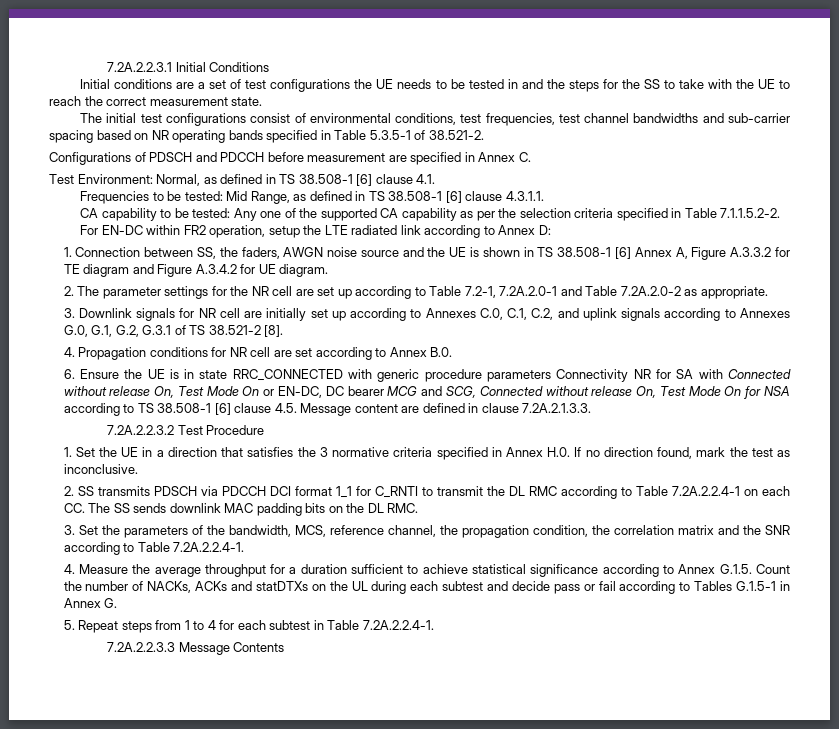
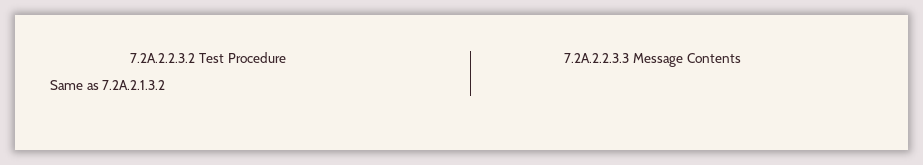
[107,62,270,72] [80,79,790,92] [49,96,263,106] [80,113,791,126] [49,130,484,143] [49,152,531,165] [49,174,436,186] [80,191,544,204] [80,208,781,221] [80,225,551,238] [63,247,790,260] [63,264,329,277] [63,286,768,299] [63,308,790,321] [63,325,284,337] [63,347,453,360] [63,369,791,382] [63,386,790,399] [63,403,592,416] [107,425,265,435] [63,447,790,460] [63,464,138,474] [63,486,790,499] [63,503,419,516] [63,525,791,538] [63,542,245,555] [63,564,790,577] [63,581,790,594] [63,598,118,608] [63,620,434,633] 7.2A.2.2.3.1 Initial Conditions // Initial conditions are a set of test configurations the UE needs to be tested in and the steps for the SS to take with the UE to reach the correct measurement state. // The initial test configurations consist of environmental conditions, test frequencies, test channel bandwidths and sub-carrier spacing based on NR operating bands specified in Table 5.3.5-1 of 38.521-2. // Configurations of PDSCH and PDCCH before measurement are specified in Annex C. // Test Environment: Normal, as defined in TS 38.508-1 [6] clause 4.1. // Frequencies to be tested: Mid Range, as defined in TS 38.508-1 [6] clause 4.3.1.1. // CA capability to be tested: Any one of the supported CA capability as per the selection criteria specified in Table 7.1.1.5.2-2. // For EN-DC within FR2 operation, setup the LTE radiated link according to Annex D: // 1. Connection between SS, the faders, AWGN noise source and the UE is shown in TS 38.508-1 [6] Annex A, Figure A.3.3.2 for TE diagram and Figure A.3.4.2 for UE diagram. // 2. The parameter settings for the NR cell are set up according to Table 7.2-1, 7.2A.2.0-1 and Table 7.2A.2.0-2 as appropriate. // 3. Downlink signals for NR cell are initially set up according to Annexes C.0, C.1, C.2, and uplink signals according to Annexes G.0, G.1, G.2, G.3.1 of TS 38.521-2 [8]. // 4. Propagation conditions for NR cell are set according to Annex B.0. // 6. Ensure the UE is in state RRC_CONNECTED with generic procedure parameters Connectivity NR for SA with Connected without release On, Test Mode On or EN-DC, DC bearer MCG and SCG, Connected without release On, Test Mode On for NSA according to TS 38.508-1 [6] clause 4.5. Message content are defined in clause 7.2A.2.1.3.3. // 7.2A.2.2.3.2 Test Procedure // 1. Set the UE in a direction that satisfies the 3 normative criteria specified in Annex H.0. If no direction found, mark the test as inconclusive. // 2. SS transmits PDSCH via PDCCH DCI format 1_1 for C_RNTI to transmit the DL RMC according to Table 7.2A.2.2.4-1 on each CC. The SS sends downlink MAC padding bits on the DL RMC. // 3. Set the parameters of the bandwidth, MCS, reference channel, the propagation condition, the correlation matrix and the SNR according to Table 7.2A.2.2.4-1. // 4. Measure the average throughput for a duration sufficient to achieve statistical significance according to Annex G.1.5. Count the number of NACKs, ACKs and statDTXs on the UL during each subtest and decide pass or fail according to Tables G.1.5-1 in Annex G. // 5. Repeat steps from 1 to 4 for each subtest in Table 7.2A.2.2.4-1. -> [130,52,286,63] [50,80,166,90] 7.2A.2.2.3.2 Test Procedure // Same as 7.2A.2.1.3.2

